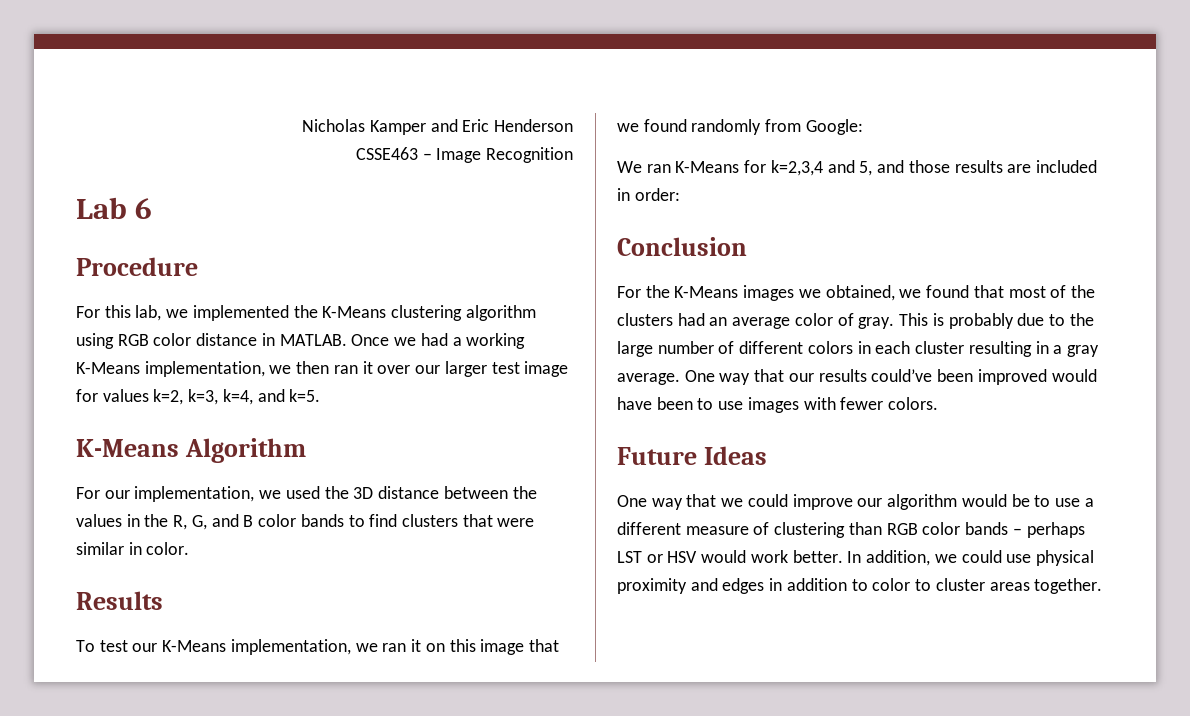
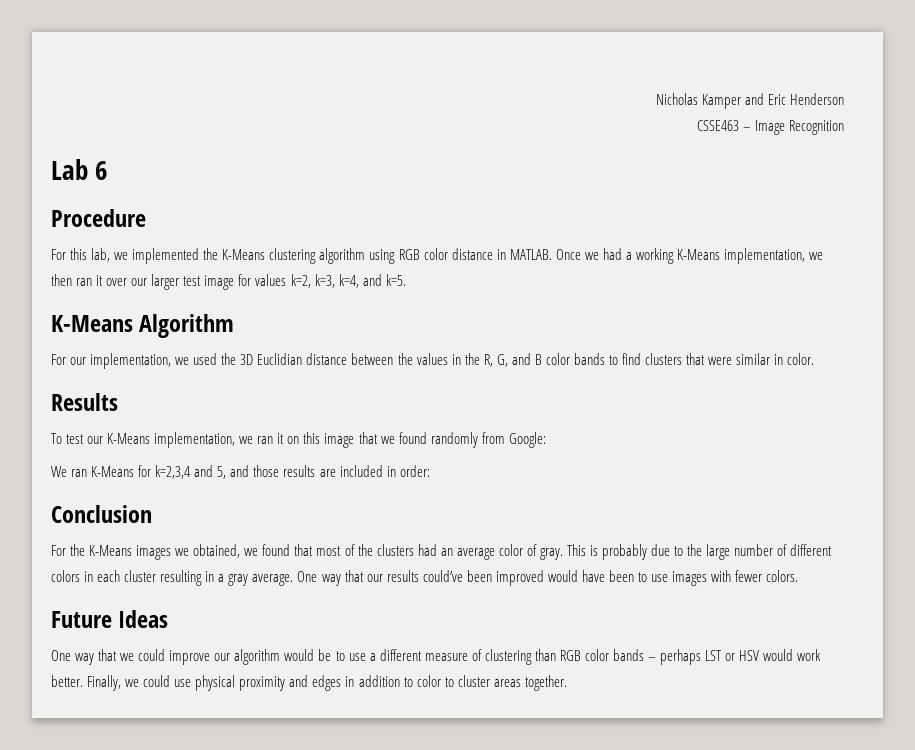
(374, 493) none -> [257,353,303,365] Euclidian
[847,550,931,566] In addition, -> [87,675,122,691] Finally,

